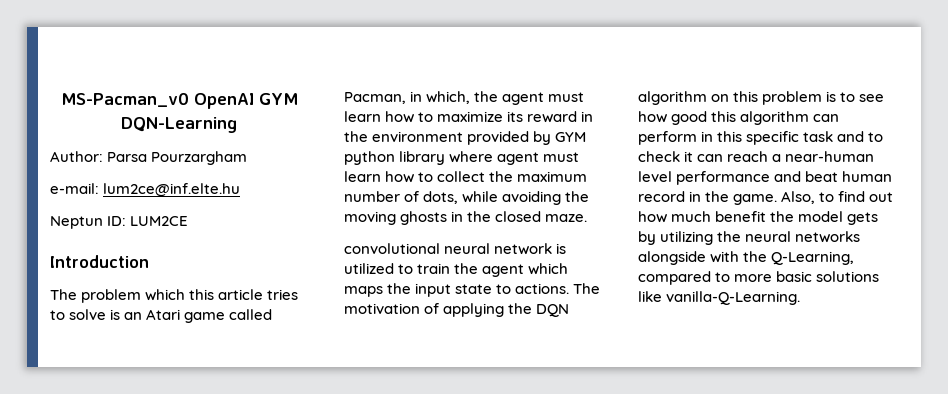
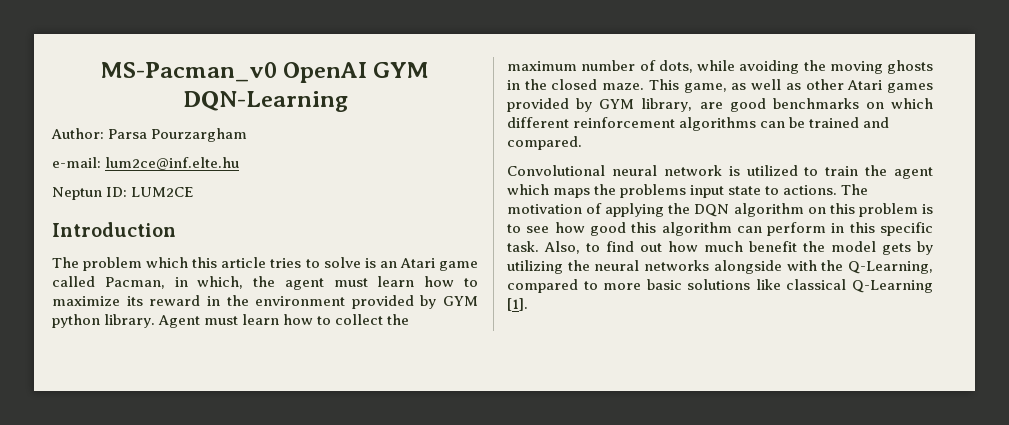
[399,151,540,165] library where agent -> [104,314,201,328] library. Agent
[344,243,440,254] // convolutional -> [648,79,933,93] [507,98,933,112] [507,117,890,131] [507,136,582,150] [507,165,605,176] This game, as well as other Atari games provided by GYM library, are good benchmarks on which different reinforcement algorithms can be trained and compared. // Convolutional
(412, 288) none -> [620,184,687,198] problems
[803,131,884,142] [638,151,875,162] [638,171,893,185] [638,191,778,205] task and to check it can reach a near-human level performance and beat human record in the game. -> [507,241,539,252] task.
[666,291,801,305] vanilla-Q-Learning. -> [786,279,933,293] [507,298,528,311] classical Q-Learning [1].

